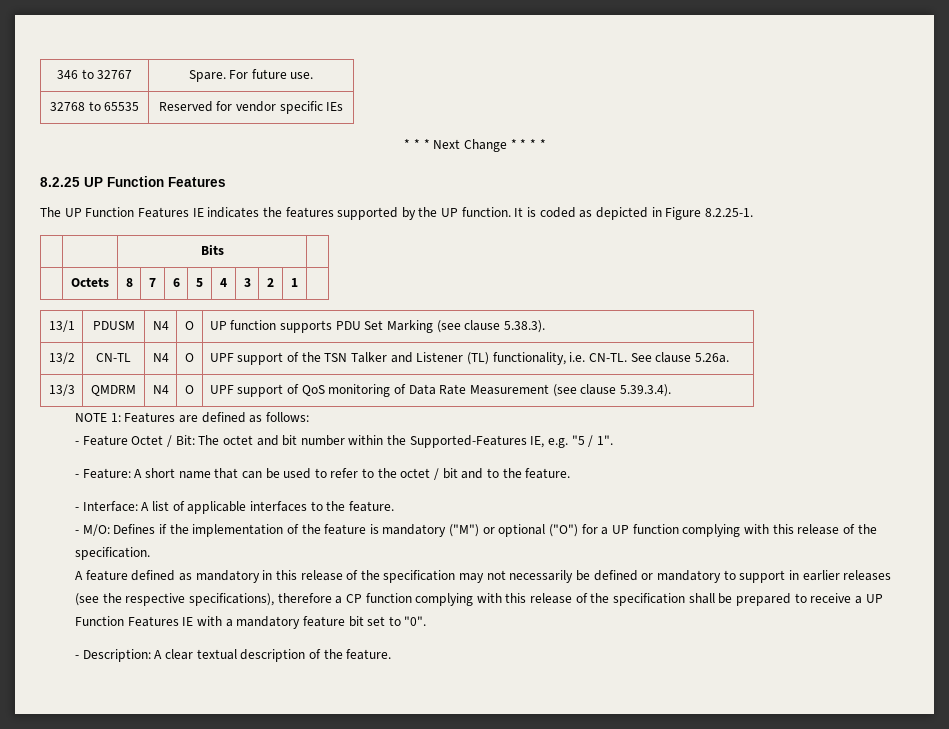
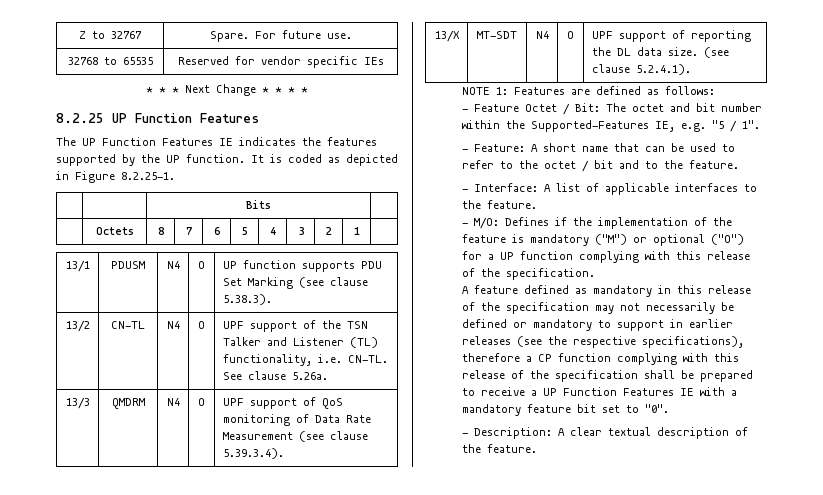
[56,70,78,79] 346 -> [79,31,86,39] Z
(671, 390) none -> [434,30,460,42] [477,31,517,39] [535,31,549,39] [567,31,574,39] [591,30,751,42] [591,47,729,58] [591,64,691,75] // 13/X | MT-SDT | N4 | O | UPF support of reporting the DL data size. (see clause 5.2.4.1).

